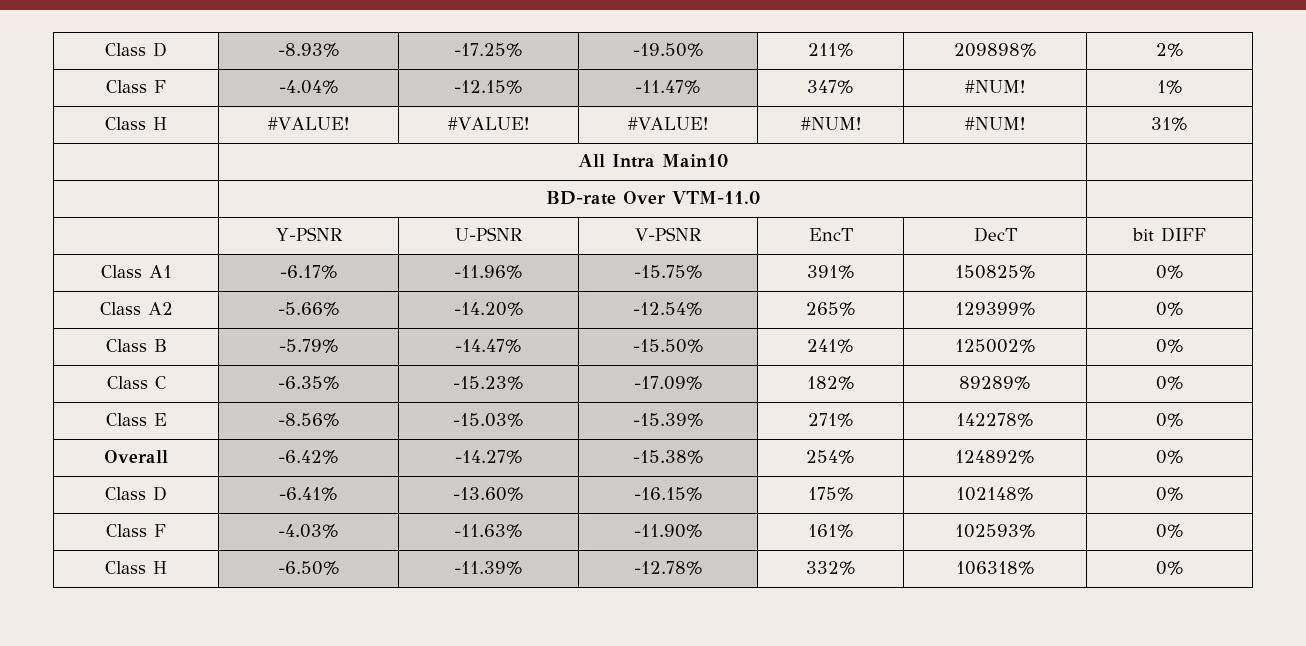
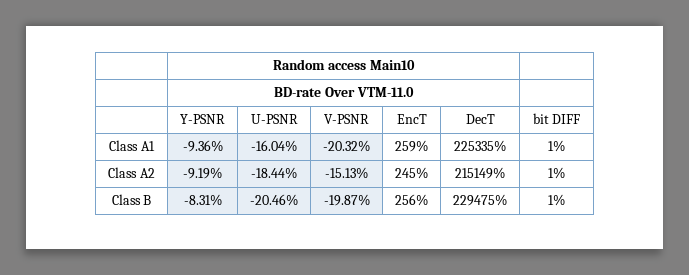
[105,42,167,57] [277,43,340,57] [454,43,523,57] [632,43,704,57] [807,43,854,57] [953,43,1037,57] [1155,43,1184,57] [106,80,166,93] [278,80,339,94] [454,80,523,94] [635,80,701,94] [807,80,854,94] [965,80,1025,93] [1156,80,1183,94] [105,117,167,130] [268,117,350,130] [448,117,530,130] [627,117,709,130] [800,117,861,130] [965,117,1025,130] [1151,117,1188,131] [577,154,655,168] Class D | -8.93% | -17.25% | -19.50% | 211% | 209898% | 2% // Class F | -4.04% | -12.15% | -11.47% | 347% | #NUM! | 1% // Class H | #VALUE! | #VALUE! | #VALUE! | #NUM! | #NUM! | 31% // | All Intra -> [273,59,366,70] | Random access
[279,265,338,279] [454,265,523,279] [633,265,703,279] [806,265,855,279] [954,265,1036,279] [1155,265,1184,279] [99,302,173,315] [277,302,340,316] [453,302,524,316] [633,302,703,316] [805,302,856,316] [954,302,1036,316] [1155,302,1184,316] [105,339,167,352] [278,339,339,353] [455,339,522,353] [632,339,704,353] [807,339,854,353] [954,339,1036,353] [1155,339,1184,353] [106,376,167,389] [277,376,340,390] [453,376,524,390] [633,376,703,390] [806,376,855,390] [959,376,1031,390] [1155,376,1184,390] [105,413,167,426] [277,413,340,427] [453,413,524,427] [632,413,704,427] [807,413,854,427] [956,413,1034,427] [1155,413,1184,427] [104,450,168,463] [278,450,339,464] [454,450,523,464] [632,450,704,464] [806,450,855,464] [955,450,1035,464] [1155,450,1184,464] [105,486,167,501] [279,487,338,501] [453,487,524,501] [633,487,703,501] [807,487,854,501] [956,487,1034,501] [1155,487,1184,501] [106,524,166,537] [278,524,339,538] [454,524,523,538] [633,524,703,538] [807,524,854,538] [954,524,1036,538] [1155,524,1184,538] [105,561,167,574] [277,561,340,575] [454,561,523,575] [633,561,703,575] [805,561,856,575] [955,561,1035,575] [1155,561,1184,575] -6.17% | -11.96% | -15.75% | 391% | 150825% | 0% // Class A2 | -5.66% | -14.20% | -12.54% | 265% | 129399% | 0% // Class B | -5.79% | -14.47% | -15.50% | 241% | 125002% | 0% // Class C | -6.35% | -15.23% | -17.09% | 182% | 89289% | 0% // Class E | -8.56% | -15.03% | -15.39% | 271% | 142278% | 0% // Overall | -6.42% | -14.27% | -15.38% | 254% | 124892% | 0% // Class D | -6.41% | -13.60% | -16.15% | 175% | 102148% | 0% // Class F | -4.03% | -11.63% | -11.90% | 161% | 102593% | 0% // Class H | -6.50% | -11.39% | -12.78% | 332% | 106318% | 0% -> [182,140,223,152] [251,140,297,152] [323,140,370,152] [395,140,428,152] [454,140,506,152] [548,140,565,152] [108,167,155,178] [183,167,222,179] [251,167,297,179] [325,167,368,179] [395,167,428,179] [455,167,505,179] [548,167,565,179] [111,194,152,205] [183,194,222,206] [250,194,298,206] [323,194,370,206] [395,194,428,206] [453,194,507,206] [548,194,565,206] -9.36% | -16.04% | -20.32% | 259% | 225335% | 1% // Class A2 | -9.19% | -18.44% | -15.13% | 245% | 215149% | 1% // Class B | -8.31% | -20.46% | -19.87% | 256% | 229475% | 1%

